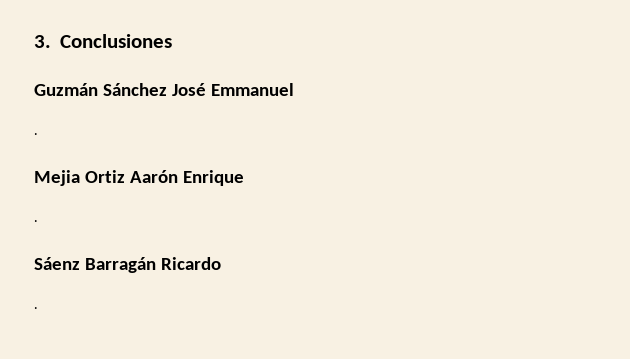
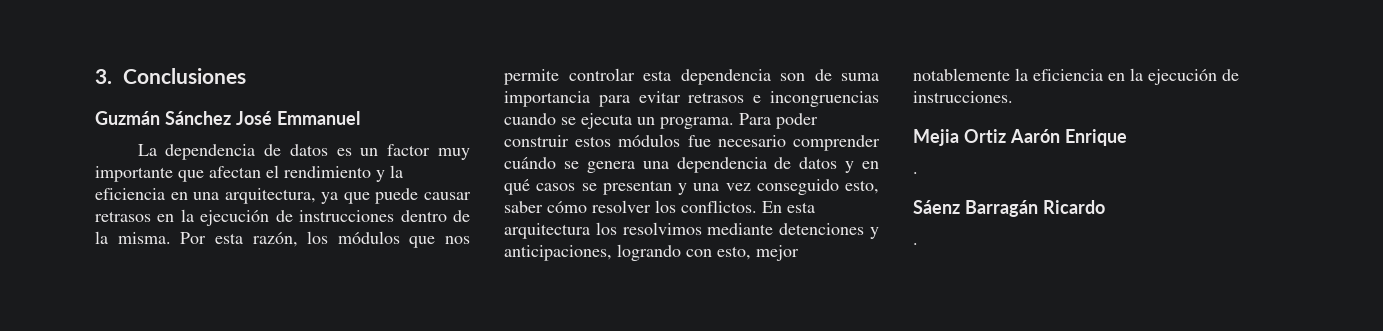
[34,133,38,135] . -> [137,144,471,160] [95,165,403,182] [95,188,471,204] [95,209,470,226] [95,231,470,248] [504,68,879,85] [504,91,879,107] [504,113,818,129] [504,134,880,151] [504,157,879,173] [504,179,879,195] [504,200,815,213] [504,222,879,239] [504,244,799,261] [913,68,1239,85] [913,91,1013,103] La dependencia de datos es un factor muy importante que afectan el rendimiento y la eficiencia en una arquitectura, ya que puede causar retrasos en la ejecución de instrucciones dentro de la misma. Por esta razón, los módulos que nos permite controlar esta dependencia son de suma importancia para evitar retrasos e incongruencias cuando se ejecuta un programa. Para poder construir estos módulos fue necesario comprender cuándo se genera una dependencia de datos y en qué casos se presentan y una vez conseguido esto, saber cómo resolver los conflictos. En esta arquitectura los resolvimos mediante detenciones y anticipaciones, logrando con esto, mejor notablemente la eficiencia en la ejecución de instrucciones.

